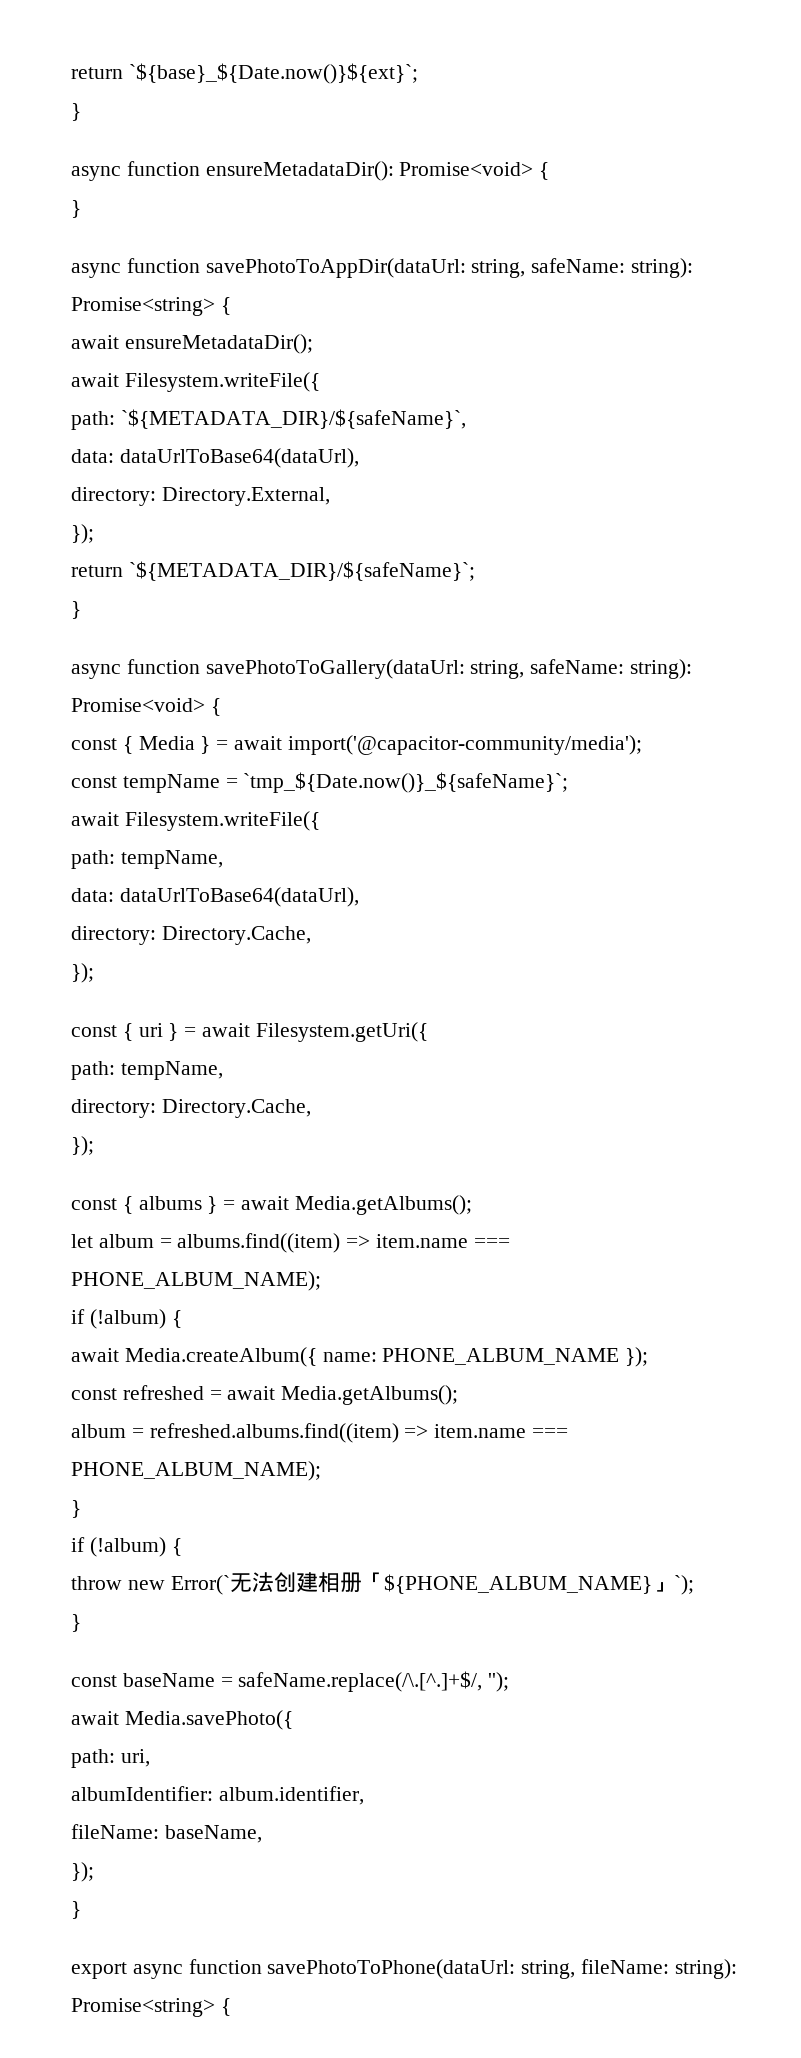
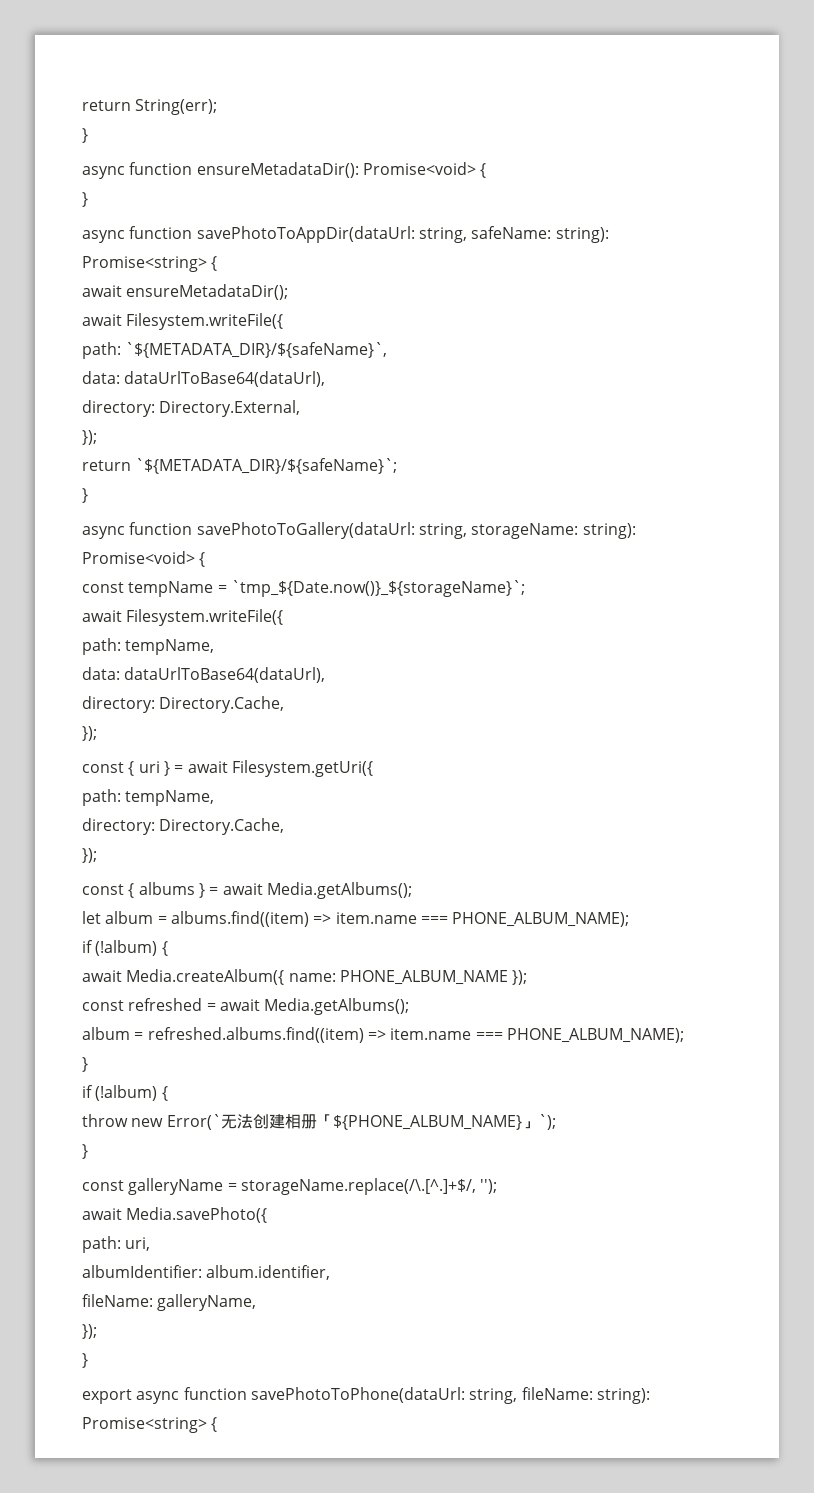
[71,63,418,84] return `${base}_${Date.now()}${ext}`; -> [82,99,218,115] return String(err);
[530,659,625,674] safeName: -> [471,523,579,539] storageName:
[71,735,642,755] // const { Media } = await import('@capacitor-community/media'); -> (206, 559) none
[243,772,569,793] `tmp_${Date.now()}_${safeName}`; -> [230,580,525,597] `tmp_${Date.now()}_${storageName}`;
[122,1671,483,1692] baseName = safeName.replace(/\.[^.]+$/, -> [128,1178,476,1195] galleryName = storageName.replace(/\.[^.]+$/,
[164,1825,262,1843] baseName, -> [157,1294,257,1311] galleryName,

